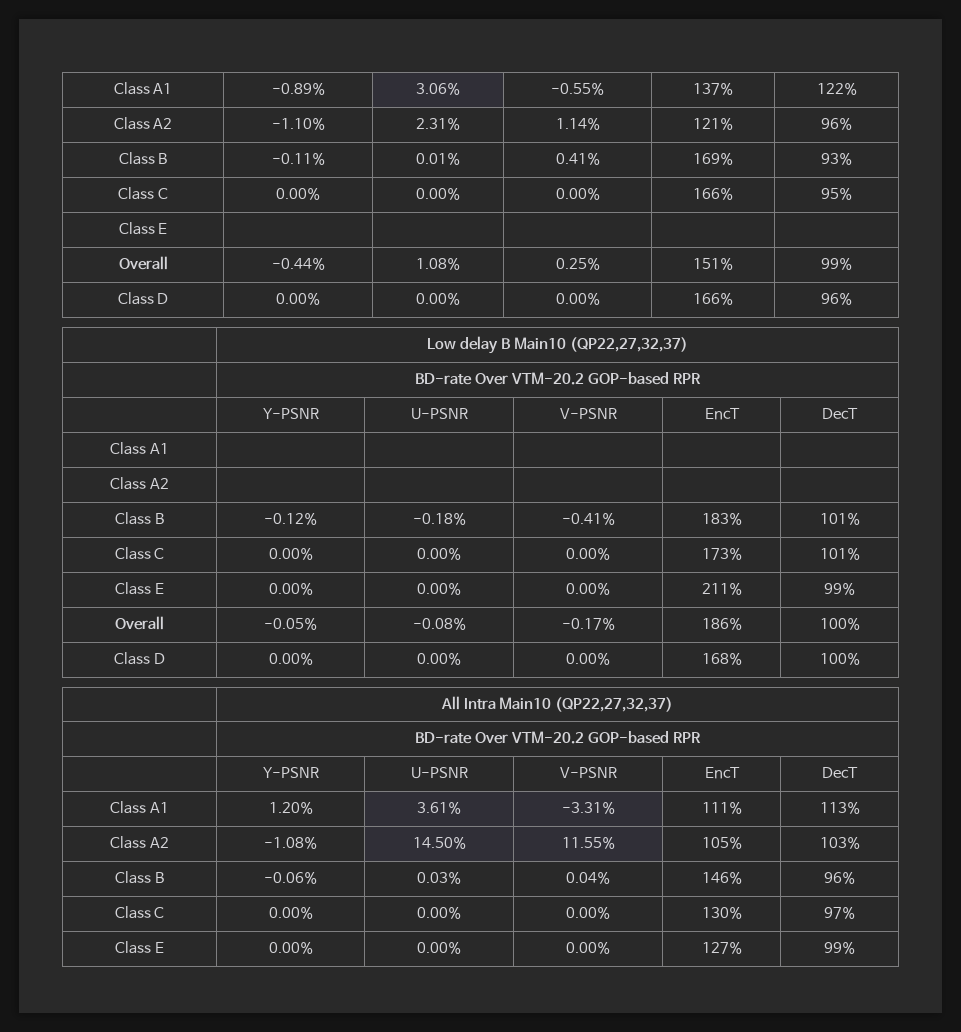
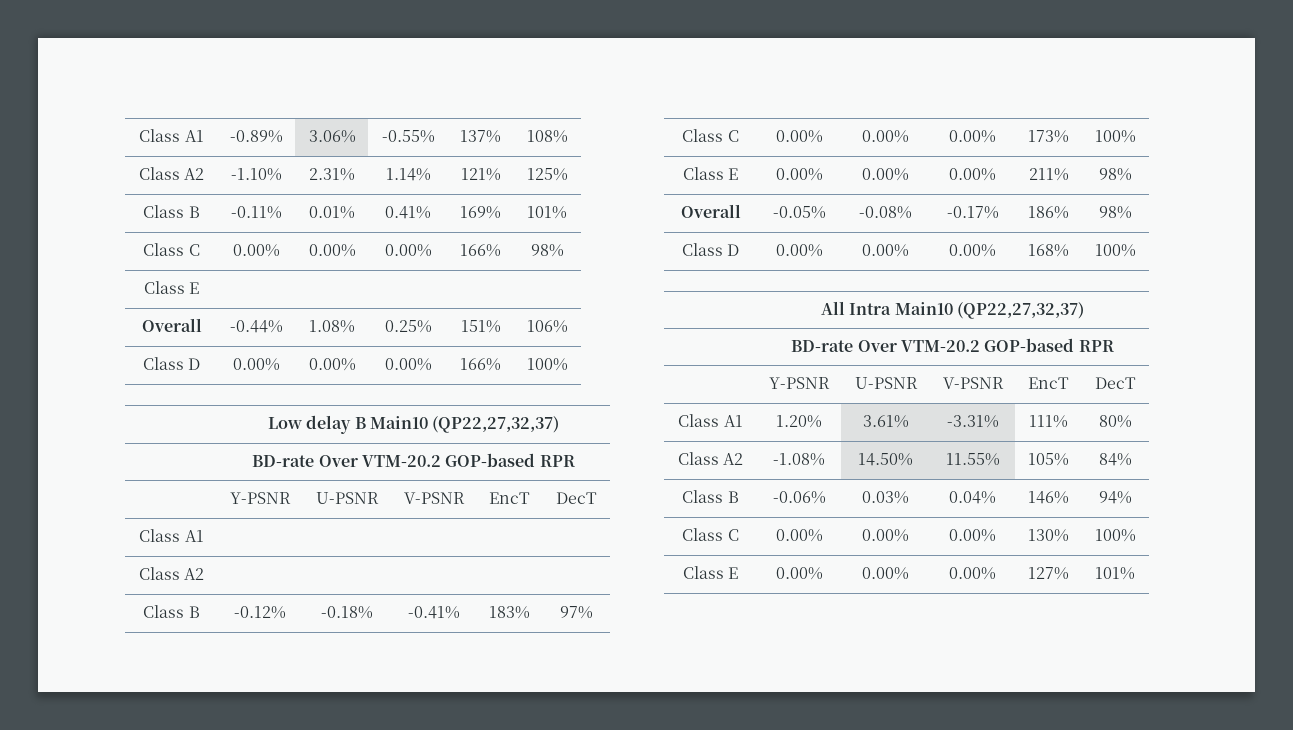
[816,82,857,95] 122% -> [526,130,568,143] 108%
[821,117,852,130] 96% -> [526,168,568,181] 125%
[821,152,852,165] 93% -> [527,206,567,219] 101%
[821,187,852,200] 95% -> [530,244,564,257] 98%
[821,257,852,270] 99% -> [526,320,568,333] 106%
[821,292,852,305] 96% -> [526,358,568,371] 100%
[819,512,860,525] 101% -> [559,606,593,619] 97%
[819,547,860,560] 101% -> [1094,130,1136,143] 100%
[824,582,855,595] 99% -> [1098,168,1132,181] 98%
[819,617,860,630] 100% -> [1098,206,1132,219] 98%
[819,801,860,814] 113% -> [1098,415,1132,428] 80%
[819,836,860,849] 103% -> [1098,453,1132,466] 84%
[824,871,855,884] 96% -> [1098,491,1132,504] 94%
[824,906,855,919] 97% -> [1094,529,1136,542] 100%
[824,941,855,954] 99% -> [1095,567,1135,580] 101%

